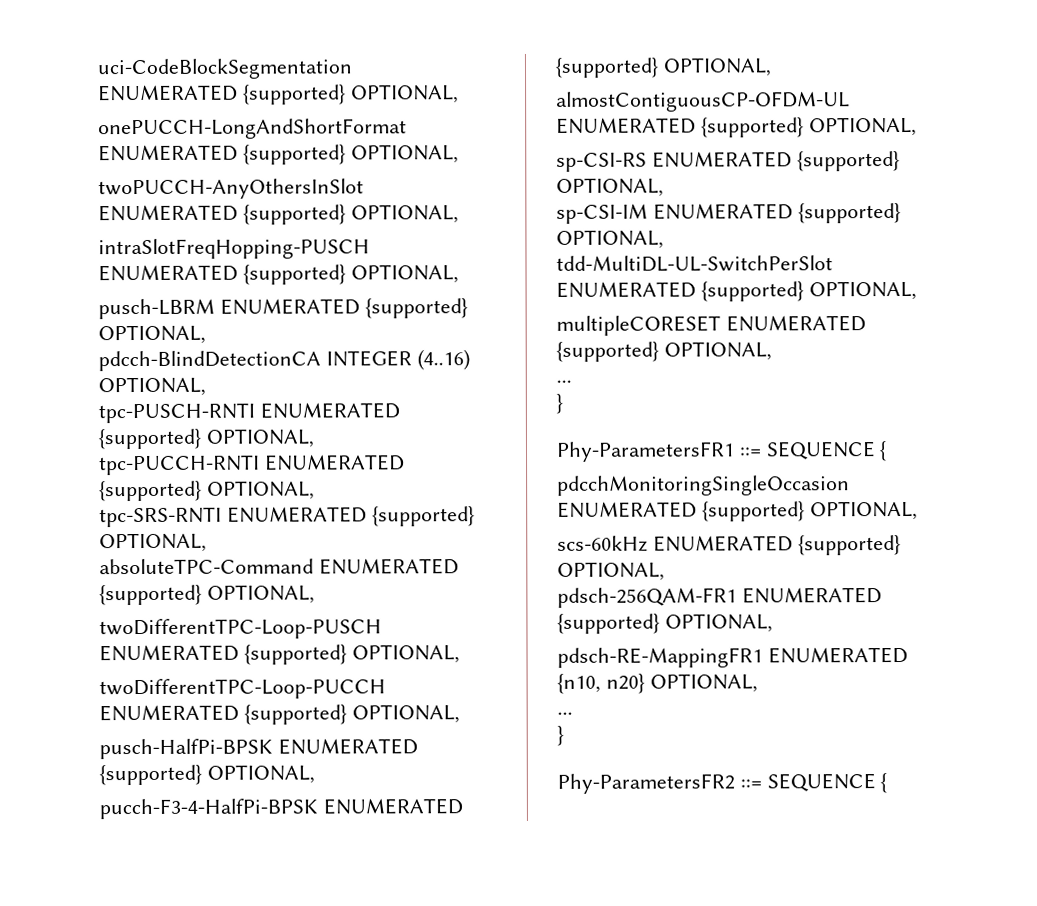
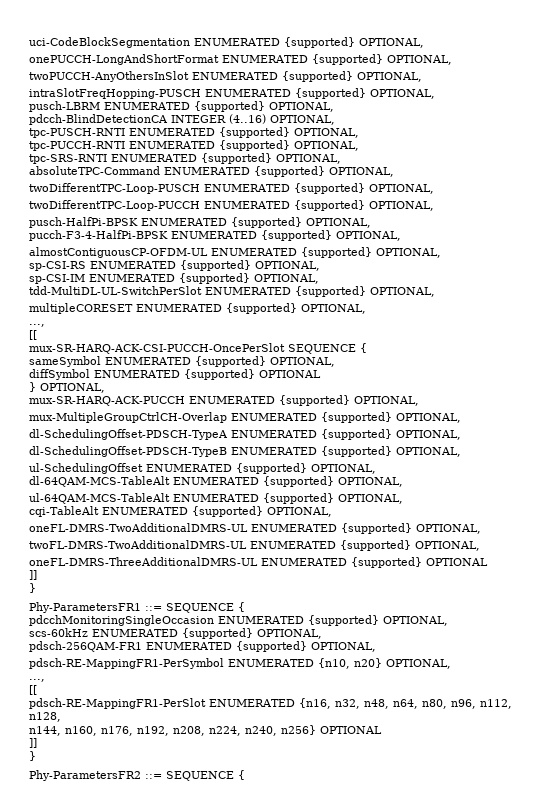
[556,379,572,383] ... -> [29,324,45,327] [29,330,37,340] [29,343,367,354] [29,356,335,367] [29,369,321,380] [29,382,105,393] [29,395,419,406] [29,412,461,423] [29,429,461,440] [29,446,461,457] [29,463,376,474] [29,476,403,487] [29,493,403,504] [29,506,332,517] [29,523,481,534] [29,540,480,551] [29,557,488,568] [29,570,37,580] ..., // [[ // mux-SR-HARQ-ACK-CSI-PUCCH-OncePerSlot SEQUENCE { // sameSymbol ENUMERATED {supported} OPTIONAL, // diffSymbol ENUMERATED {supported} OPTIONAL // } OPTIONAL, // mux-SR-HARQ-ACK-PUCCH ENUMERATED {supported} OPTIONAL, // mux-MultipleGroupCtrlCH-Overlap ENUMERATED {supported} OPTIONAL, // dl-SchedulingOffset-PDSCH-TypeA ENUMERATED {supported} OPTIONAL, // dl-SchedulingOffset-PDSCH-TypeB ENUMERATED {supported} OPTIONAL, // ul-SchedulingOffset ENUMERATED {supported} OPTIONAL, // dl-64QAM-MCS-TableAlt ENUMERATED {supported} OPTIONAL, // ul-64QAM-MCS-TableAlt ENUMERATED {supported} OPTIONAL, // cqi-TableAlt ENUMERATED {supported} OPTIONAL, // oneFL-DMRS-TwoAdditionalDMRS-UL ENUMERATED {supported} OPTIONAL, // twoFL-DMRS-TwoAdditionalDMRS-UL ENUMERATED {supported} OPTIONAL, // oneFL-DMRS-ThreeAdditionalDMRS-UL ENUMERATED {supported} OPTIONAL // ]]
[557,647,763,668] pdsch-RE-MappingFR1 -> [29,658,224,669] pdsch-RE-MappingFR1-PerSymbol
[557,711,573,715] ... -> [29,679,45,682] [29,685,37,695] [29,698,512,709] [29,712,61,722] [29,725,382,736] [29,738,37,748] ..., // [[ // pdsch-RE-MappingFR1-PerSlot ENUMERATED {n16, n32, n48, n64, n80, n96, n112, n128, // n144, n160, n176, n192, n208, n224, n240, n256} OPTIONAL // ]]

